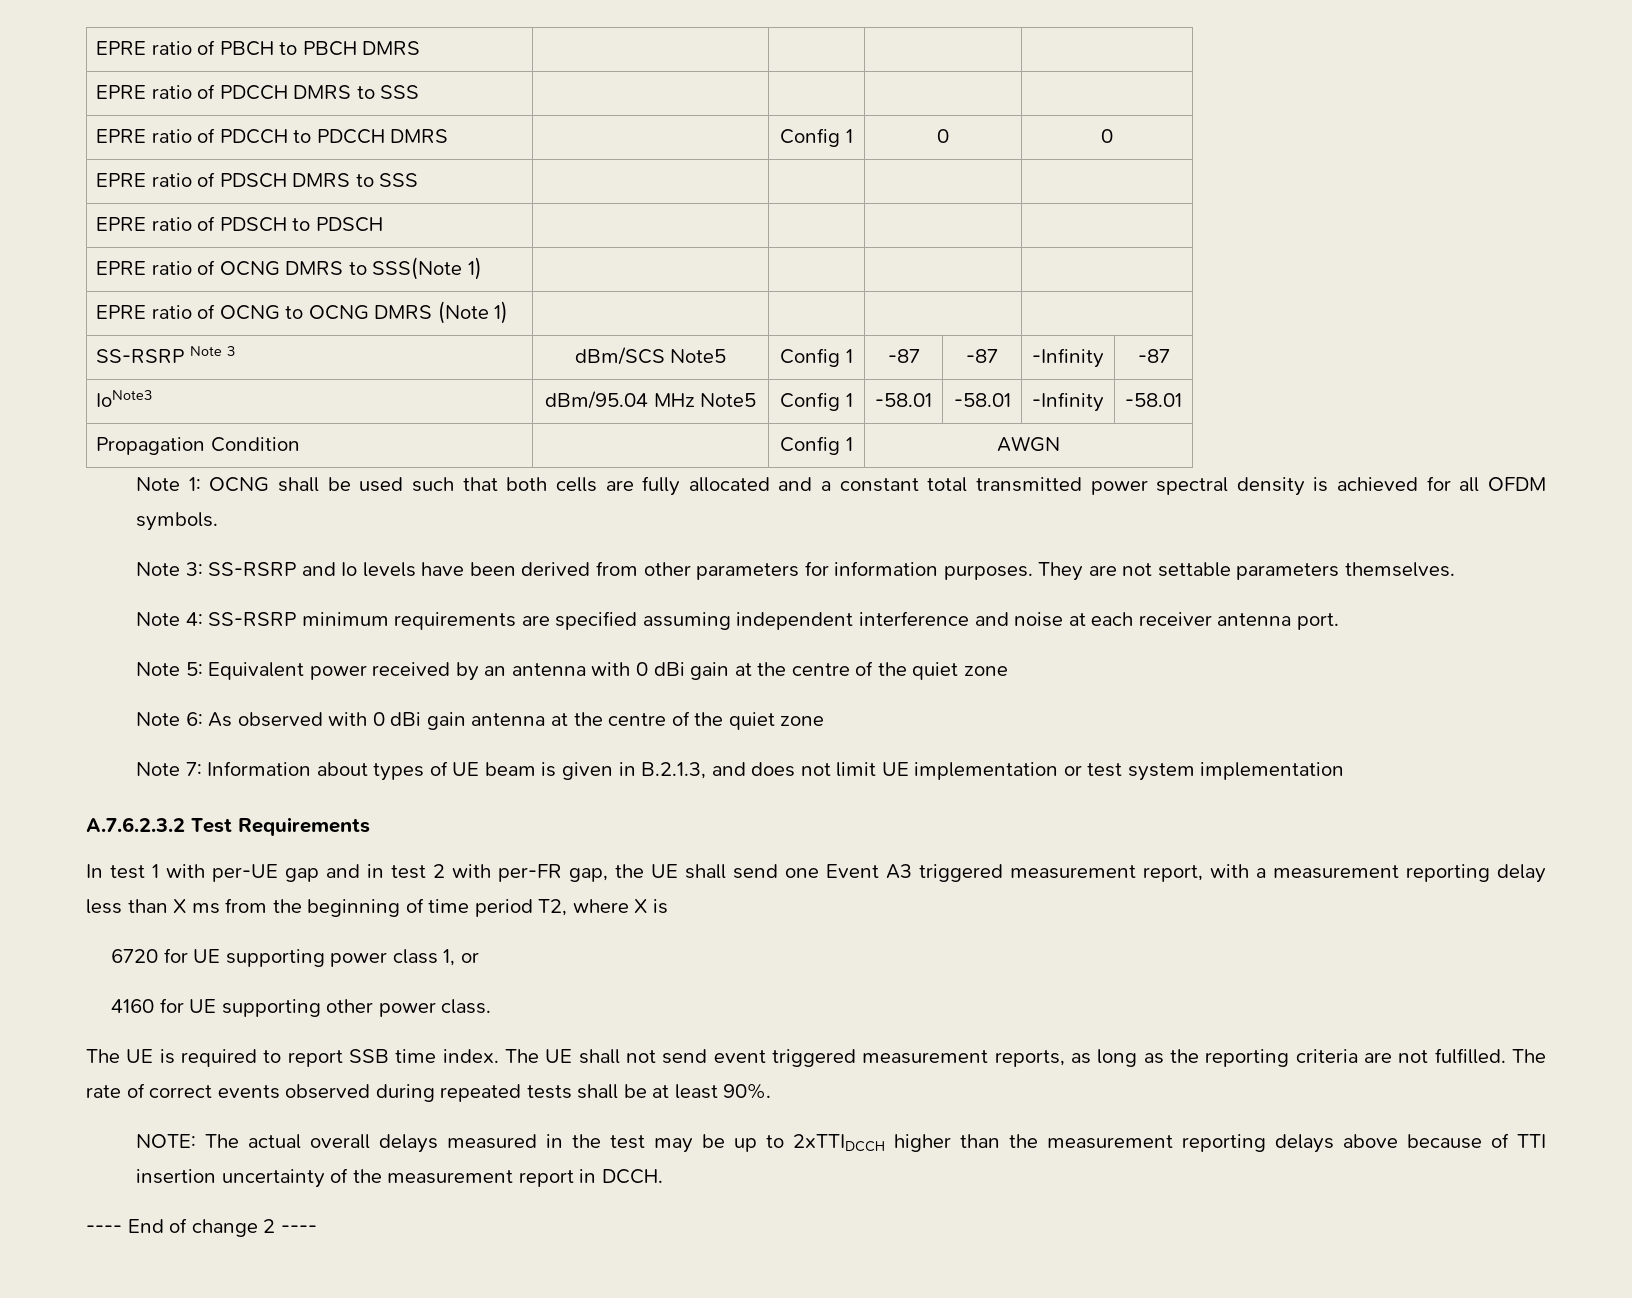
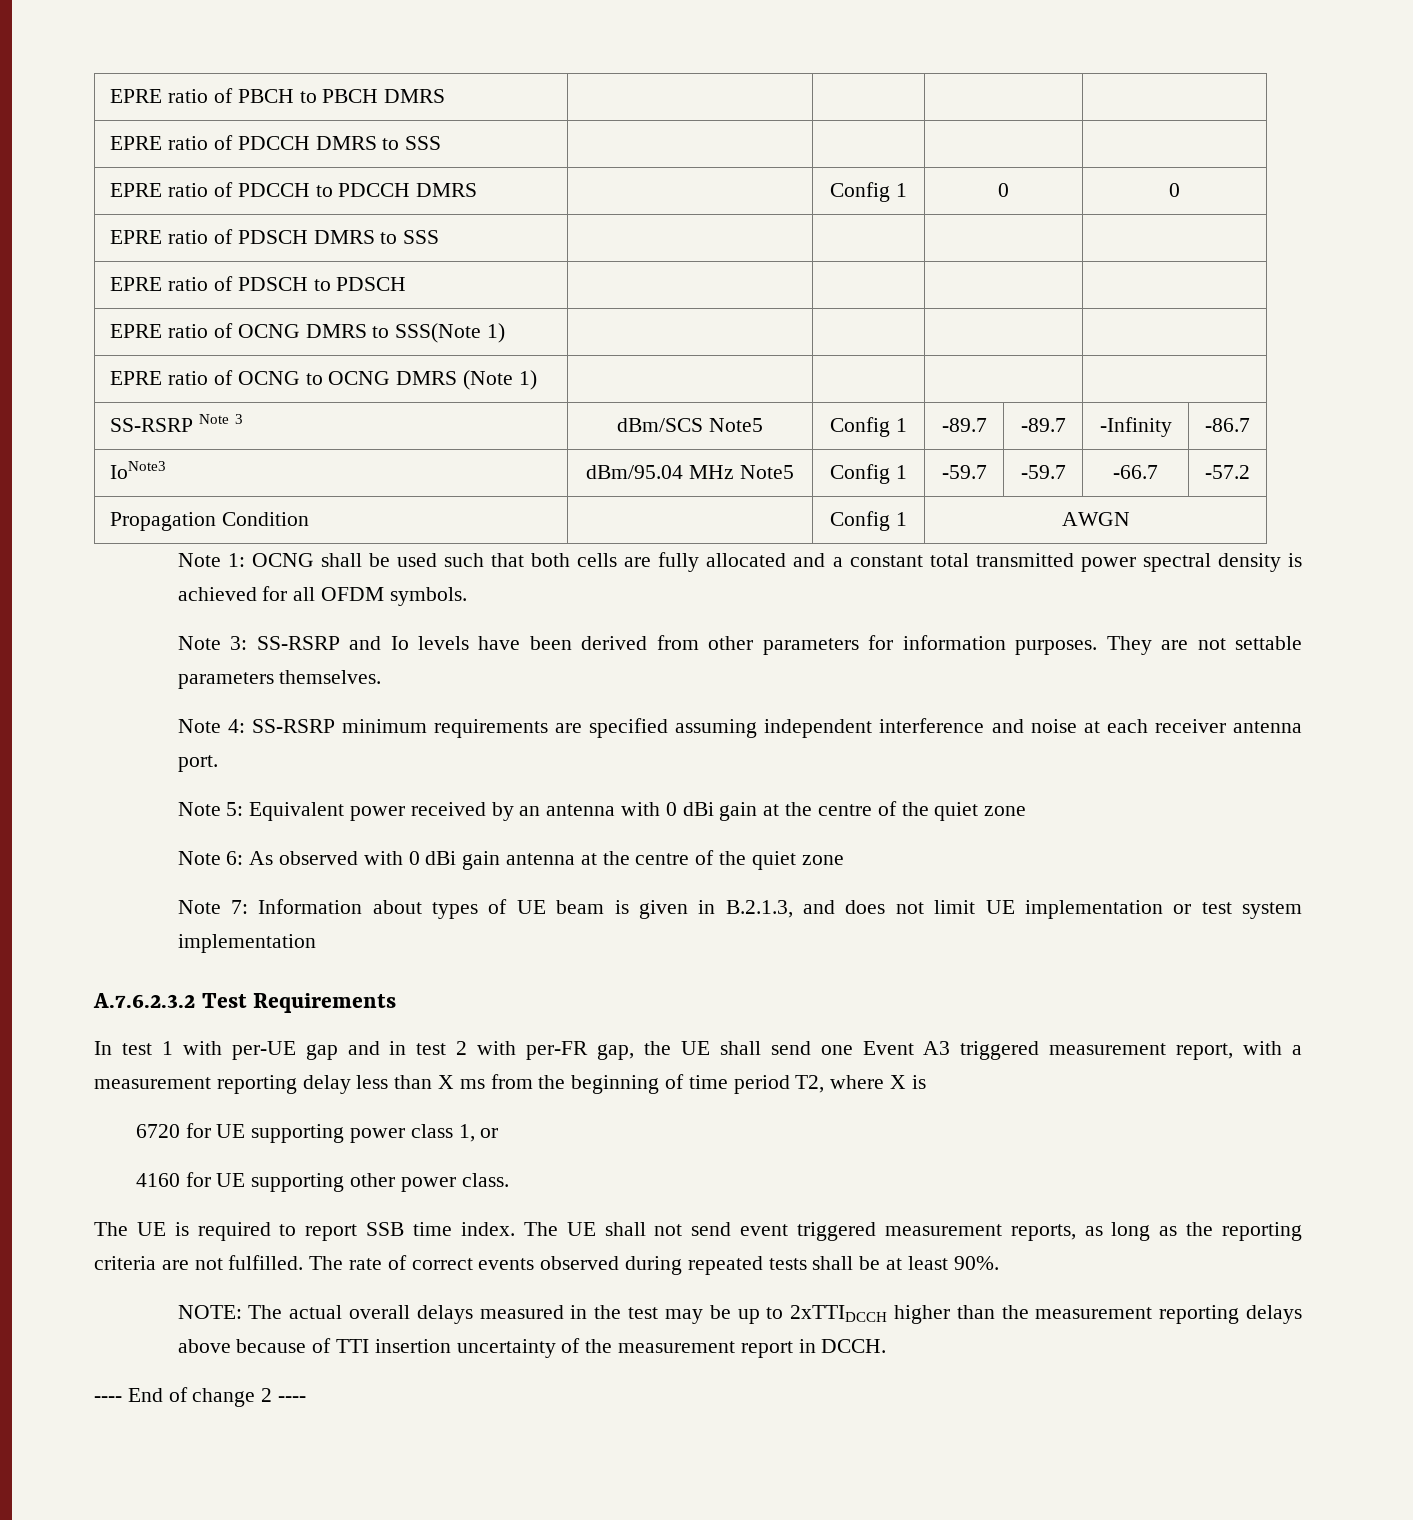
[887,349,920,363] [966,349,998,363] [1032,348,1104,368] [1137,349,1170,363] -87 | -87 | -Infinity | -87 -> [941,418,987,432] [1020,418,1066,432] [1099,417,1172,437] [1205,418,1250,432] -89.7 | -89.7 | -Infinity | -86.7
[875,393,932,407] [953,393,1011,407] [1032,392,1104,412] [1125,393,1182,407] -58.01 | -58.01 | -Infinity | -58.01 -> [941,465,987,479] [1020,465,1066,479] [1113,465,1158,479] [1205,465,1250,479] -59.7 | -59.7 | -66.7 | -57.2

